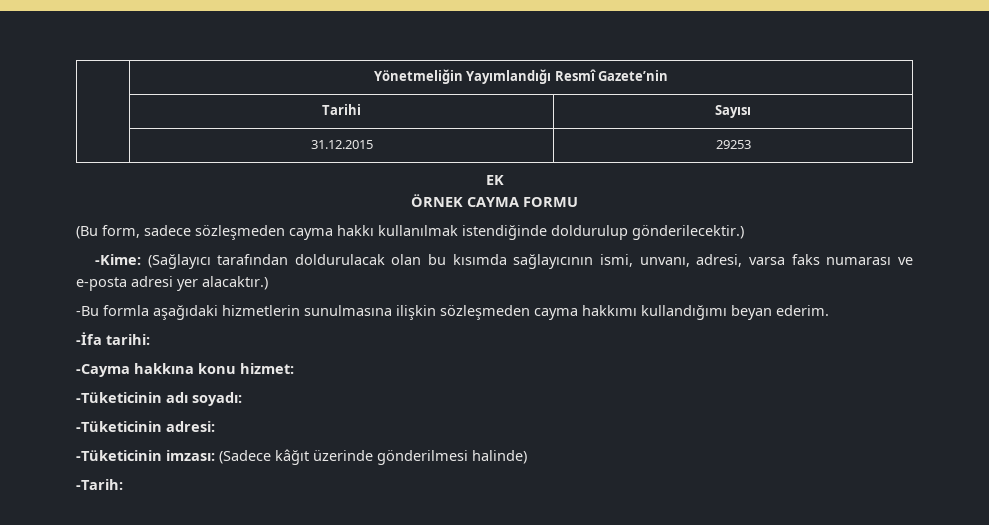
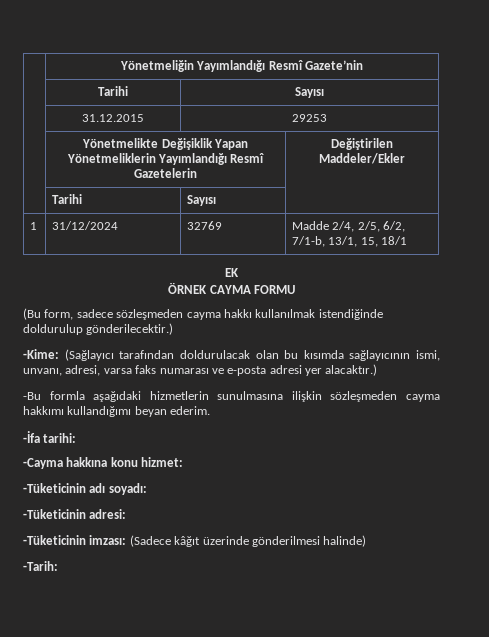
(751, 144) none -> [82,138,248,150] [66,153,265,165] [134,168,197,178] [331,138,393,150] [319,153,405,164] [52,194,83,204] [187,195,217,206] [30,222,38,230] [52,221,119,230] [187,221,223,230] [292,221,406,232] [292,236,408,247] // | Yönetmelikte Değişiklik Yapan Yönetmeliklerin Yayımlandığı Resmî Gazetelerin | Değiştirilen Maddeler/Ekler // | Tarihi | Sayısı | // 1 | 31/12/2024 | 32769 | Madde 2/4, 2/5, 6/2, 7/1-b, 13/1, 15, 18/1

